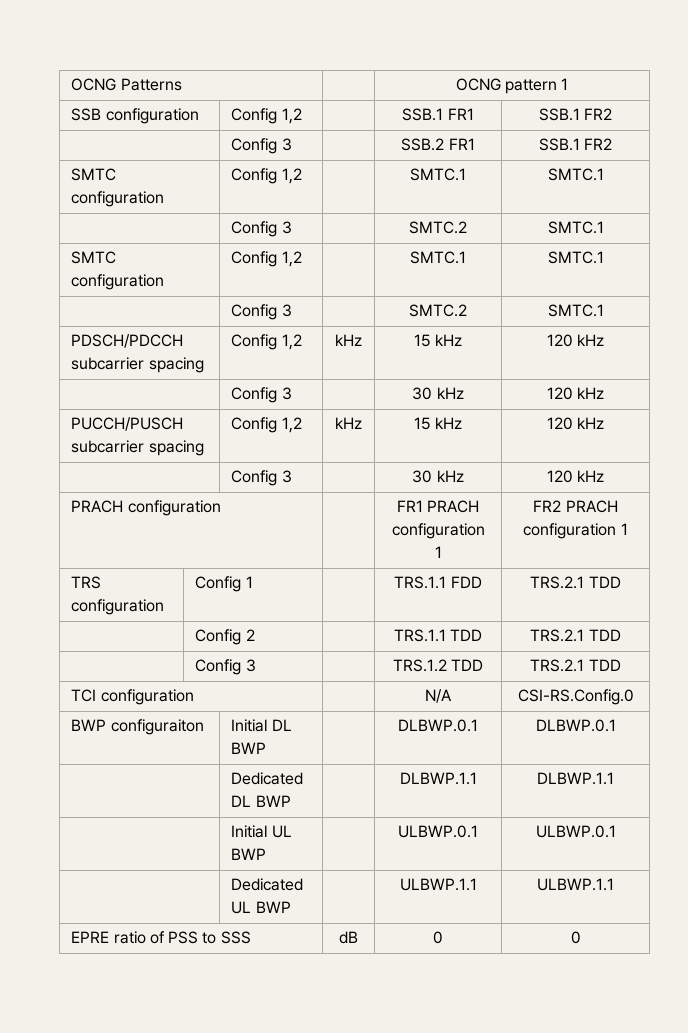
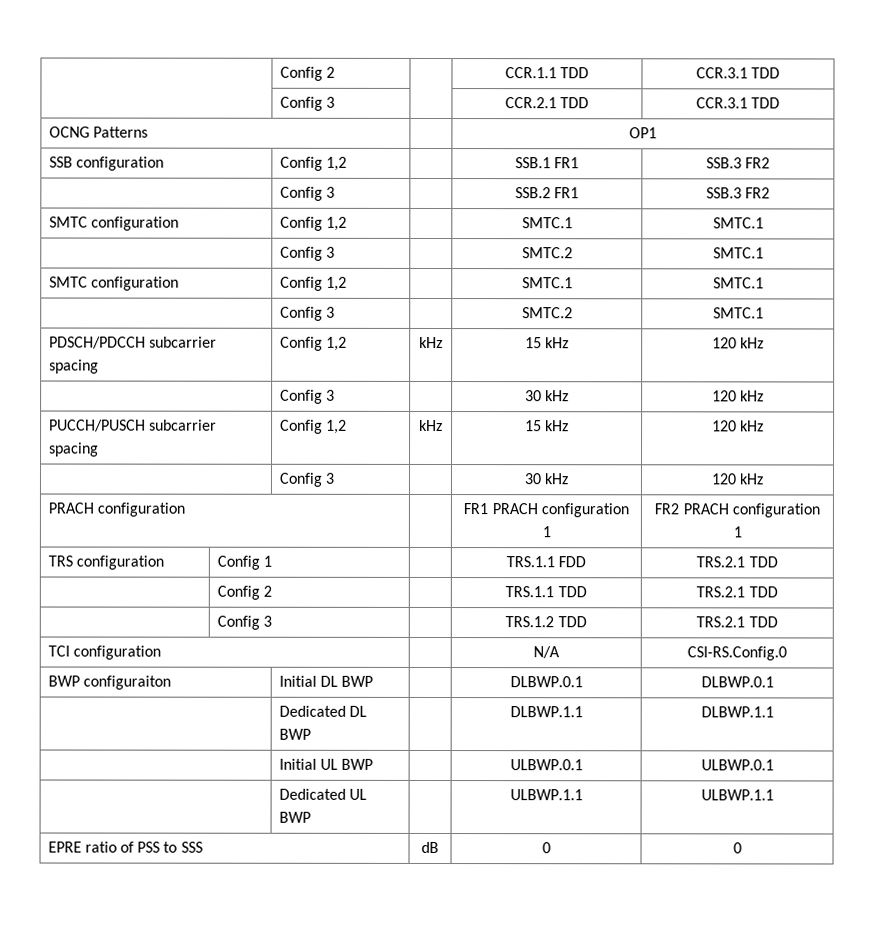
(71, 84) none -> [279,66,335,81] [504,67,590,79] [695,67,781,79] [279,96,335,111] [504,97,590,109] [695,97,781,109] | Config 2 | | CCR.1.1 TDD | CCR.3.1 TDD // | Config 3 | | CCR.2.1 TDD | CCR.3.1 TDD //
[455,78,569,94] OCNG pattern 1 -> [629,127,657,139] OP1
[538,108,580,121] SSB.1 -> [705,157,742,169] SSB.3
[538,138,580,151] SSB.1 -> [705,187,742,199] SSB.3

